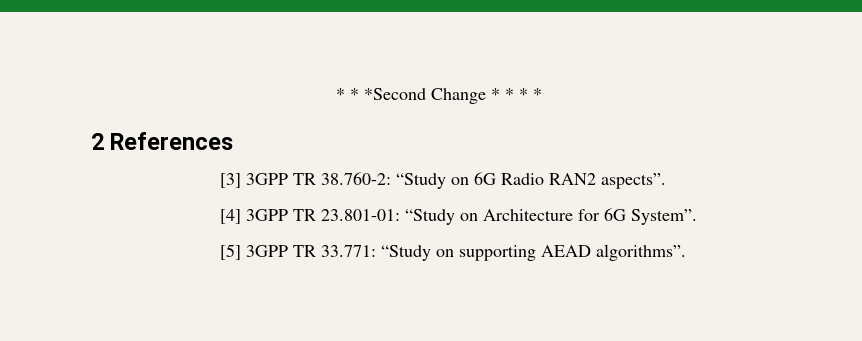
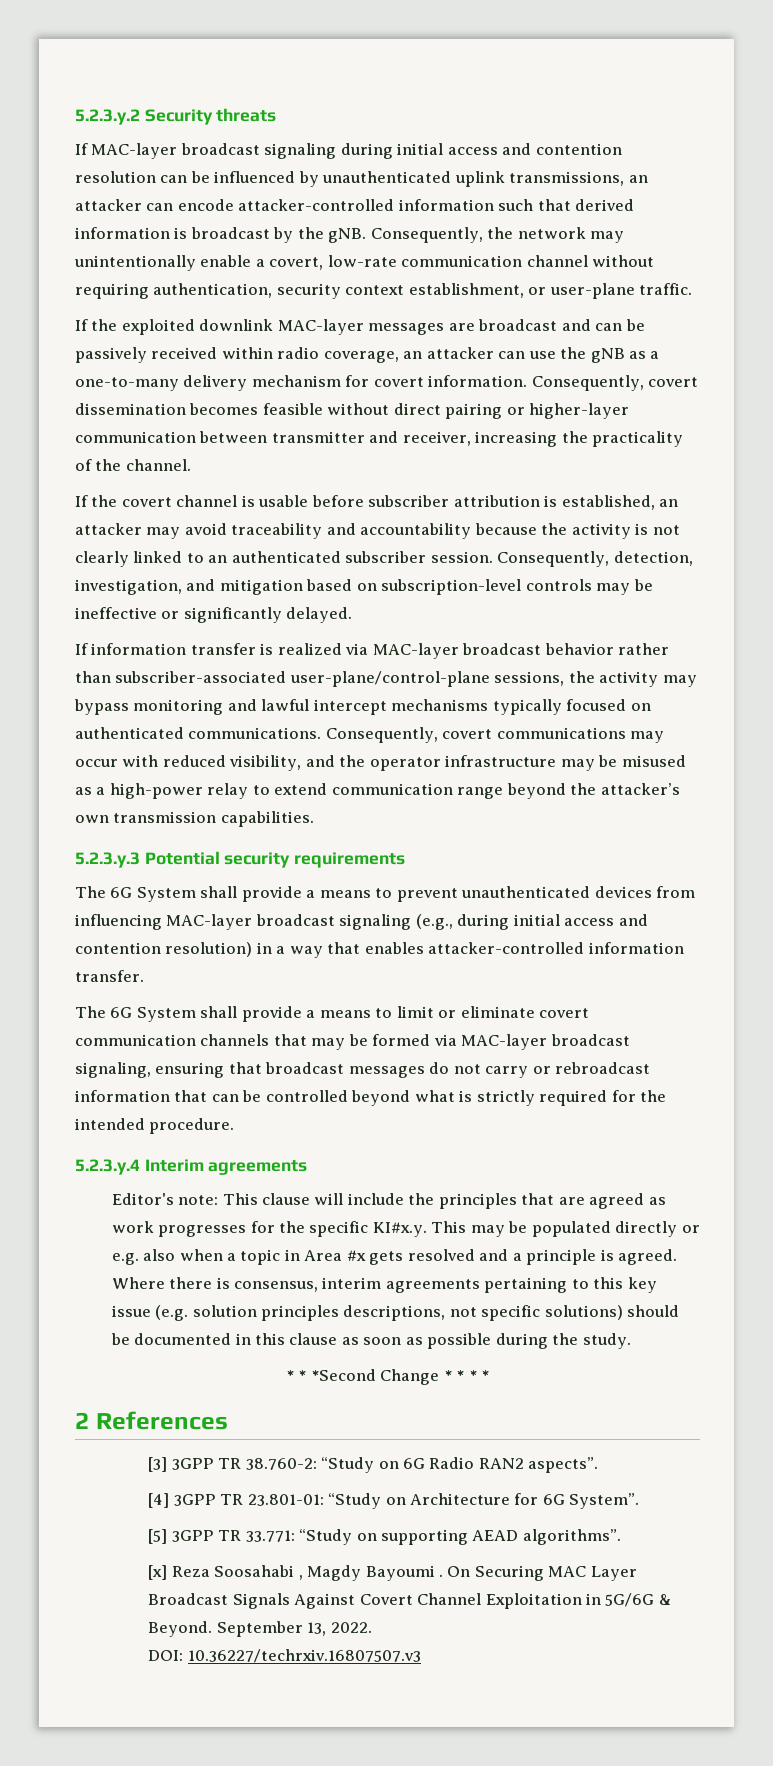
(336, 94) none -> [75,108,277,125] [75,143,622,159] [75,171,648,187] [75,199,635,211] [75,227,625,243] [74,255,655,271] [75,283,693,299] [75,319,645,335] [75,347,660,363] [75,375,699,391] [75,403,630,419] [75,431,684,447] [75,459,191,471] [75,495,679,510] [75,523,680,539] [75,551,693,567] [75,579,653,595] [75,607,353,623] [75,643,670,659] [75,671,697,687] [74,699,651,715] [75,727,665,743] [75,755,686,771] [75,783,680,799] [75,811,314,827] [75,851,406,868] [75,886,696,902] [75,914,648,930] [75,942,684,958] [75,970,144,982] [75,1006,590,1022] [75,1034,630,1050] [75,1062,651,1078] [75,1090,667,1106] [75,1118,235,1134] [75,1159,308,1175] [111,1193,666,1209] [111,1221,700,1237] [111,1249,678,1265] [111,1277,657,1293] [111,1305,680,1321] [110,1333,631,1349] 5.2.3.y.2 Security threats // If MAC-layer broadcast signaling during initial access and contention resolution can be influenced by unauthenticated uplink transmissions, an attacker can encode attacker-controlled information such that derived information is broadcast by the gNB. Consequently, the network may unintentionally enable a covert, low-rate communication channel without requiring authentication, security context establishment, or user-plane traffic. // If the exploited downlink MAC-layer messages are broadcast and can be passively received within radio coverage, an attacker can use the gNB as a one-to-many delivery mechanism for covert information. Consequently, covert dissemination becomes feasible without direct pairing or higher-layer communication between transmitter and receiver, increasing the practicality of the channel. // If the covert channel is usable before subscriber attribution is established, an attacker may avoid traceability and accountability because the activity is not clearly linked to an authenticated subscriber session. Consequently, detection, investigation, and mitigation based on subscription-level controls may be ineffective or significantly delayed. // If information transfer is realized via MAC-layer broadcast behavior rather than subscriber-associated user-plane/control-plane sessions, the activity may bypass monitoring and lawful intercept mechanisms typically focused on authenticated communications. Consequently, covert communications may occur with reduced visibility, and the operator infrastructure may be misused as a high-power relay to extend communication range beyond the attacker’s own transmission capabilities. // 5.2.3.y.3 Potential security requirements // The 6G System shall provide a means to prevent unauthenticated devices from influencing MAC-layer broadcast signaling (e.g., during initial access and contention resolution) in a way that enables attacker-controlled information transfer. // The 6G System shall provide a means to limit or eliminate covert communication channels that may be formed via MAC-layer broadcast signaling, ensuring that broadcast messages do not carry or rebroadcast information that can be controlled beyond what is strictly required for the intended procedure. // 5.2.3.y.4 Interim agreements // Editor's note: This clause will include the principles that are agreed as work progresses for the specific KI#x.y. This may be populated directly or e.g. also when a topic in Area #x gets resolved and a principle is agreed. Where there is consensus, interim agreements pertaining to this key issue (e.g. solution principles descriptions, not specific solutions) should be documented in this clause as soon as possible during the study. //
(686, 252) none -> [148,1565,637,1581] [148,1593,672,1609] [148,1621,372,1637] [148,1649,421,1663] // [x] Reza Soosahabi , Magdy Bayoumi . On Securing MAC Layer Broadcast Signals Against Covert Channel Exploitation in 5G/6G & Beyond. September 13, 2022. // DOI: 10.36227/techrxiv.16807507.v3

